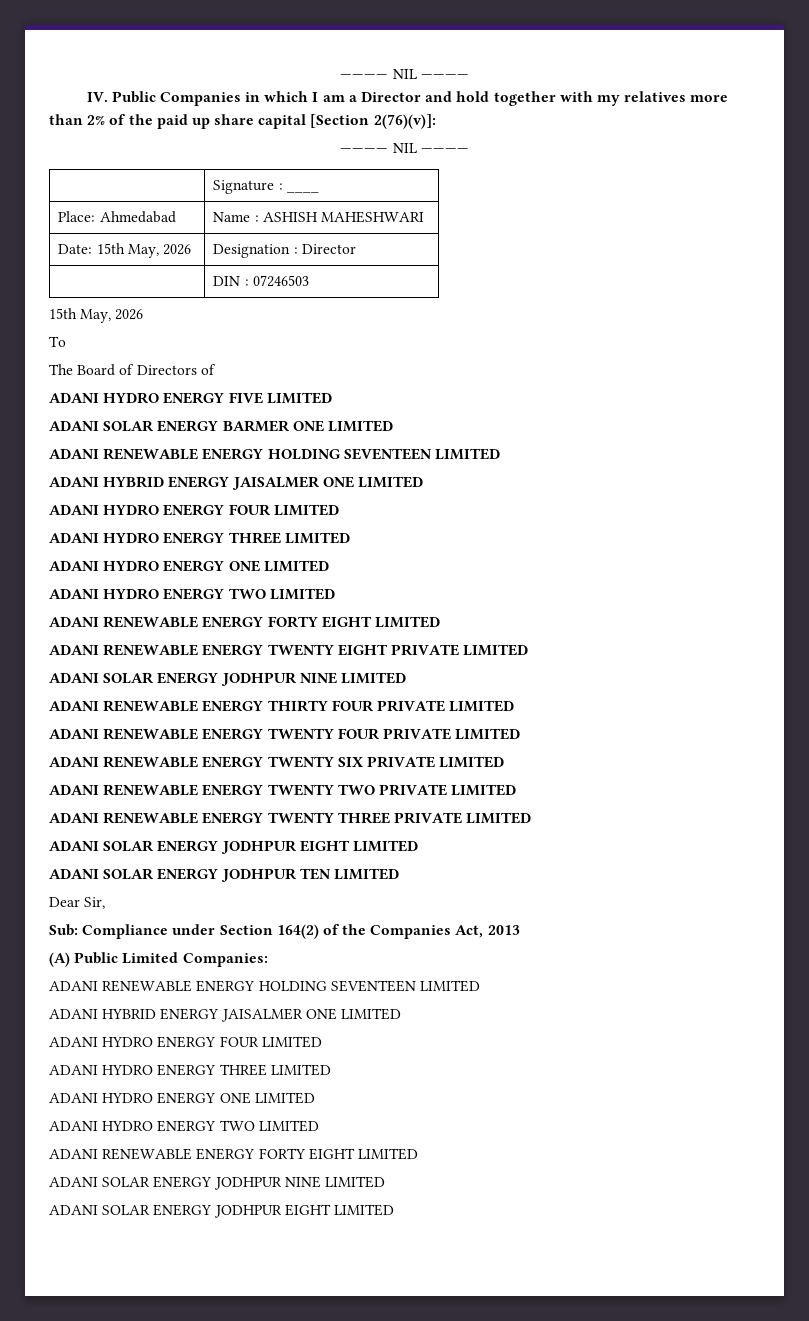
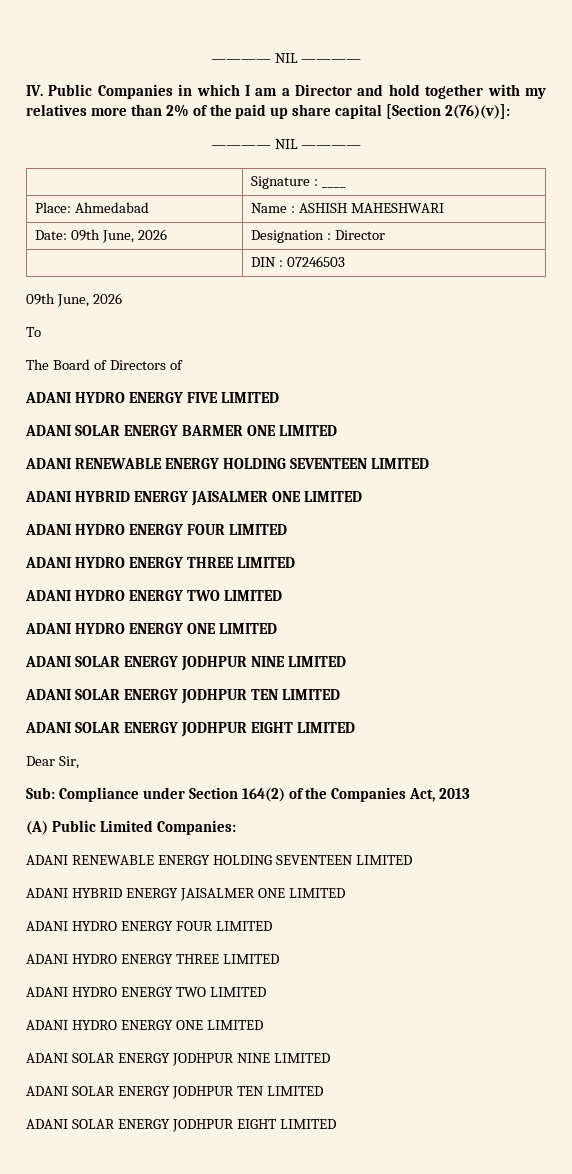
[96,243,159,258] 15th May, -> [71,229,135,243] 09th June,
[49,308,112,323] 15th May, -> [26,293,89,307] 09th June,
[228,560,329,572] [49,588,335,600] [49,616,440,628] [49,644,529,656] [49,672,406,686] [49,700,515,712] [49,728,521,740] [49,756,505,768] [49,784,517,796] [49,812,532,824] [49,840,418,854] [49,868,399,882] ONE LIMITED // ADANI HYDRO ENERGY TWO LIMITED // ADANI RENEWABLE ENERGY FORTY EIGHT LIMITED // ADANI RENEWABLE ENERGY TWENTY EIGHT PRIVATE LIMITED // ADANI SOLAR ENERGY JODHPUR NINE LIMITED // ADANI RENEWABLE ENERGY THIRTY FOUR PRIVATE LIMITED // ADANI RENEWABLE ENERGY TWENTY FOUR PRIVATE LIMITED // ADANI RENEWABLE ENERGY TWENTY SIX PRIVATE LIMITED // ADANI RENEWABLE ENERGY TWENTY TWO PRIVATE LIMITED // ADANI RENEWABLE ENERGY TWENTY THREE PRIVATE LIMITED // ADANI SOLAR ENERGY JODHPUR EIGHT LIMITED // ADANI SOLAR ENERGY JODHPUR TEN LIMITED -> [186,590,282,601] [25,623,277,634] [25,656,346,671] [25,689,340,704] [25,722,355,737] TWO LIMITED // ADANI HYDRO ENERGY ONE LIMITED // ADANI SOLAR ENERGY JODHPUR NINE LIMITED // ADANI SOLAR ENERGY JODHPUR TEN LIMITED // ADANI SOLAR ENERGY JODHPUR EIGHT LIMITED
[219,1092,315,1104] [49,1120,319,1132] [49,1148,418,1160] [49,1176,385,1190] ONE LIMITED // ADANI HYDRO ENERGY TWO LIMITED // ADANI RENEWABLE ENERGY FORTY EIGHT LIMITED // ADANI SOLAR ENERGY JODHPUR NINE LIMITED -> [175,987,266,997] [26,1020,263,1030] [26,1053,330,1066] [26,1086,323,1099] TWO LIMITED // ADANI HYDRO ENERGY ONE LIMITED // ADANI SOLAR ENERGY JODHPUR NINE LIMITED // ADANI SOLAR ENERGY JODHPUR TEN LIMITED

